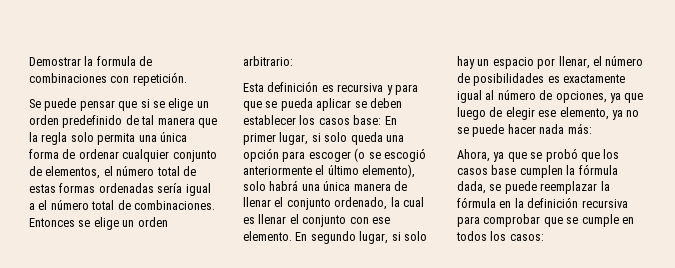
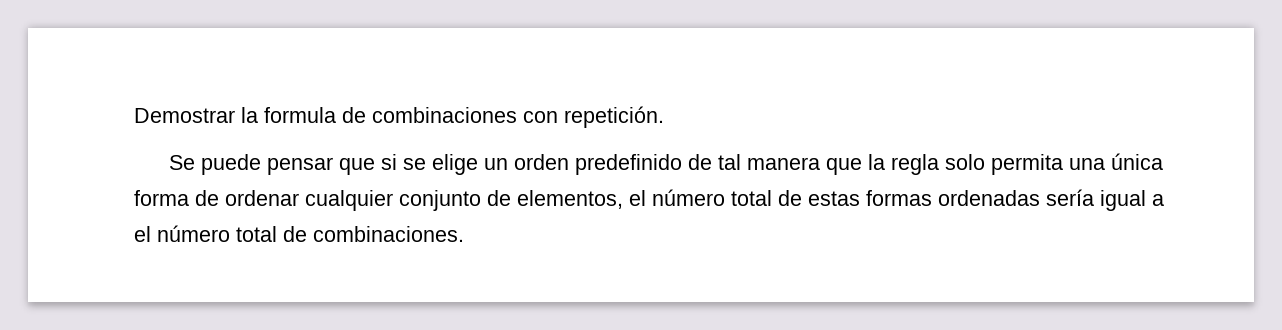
[29,217,168,230] [243,56,293,66] [243,81,418,95] [243,98,402,111] [243,115,397,125] [243,132,404,145] [243,148,426,162] [243,164,416,178] [243,180,407,191] [243,197,424,210] [243,214,390,227] [243,231,427,244] [457,56,644,69] [457,73,626,86] [457,90,644,103] [457,107,640,120] [457,123,592,137] [457,148,620,162] [457,164,618,178] [457,181,610,194] [457,197,628,208] [457,214,634,227] [456,231,544,241] Entonces se elige un orden arbitrario: // Esta definición es recursiva y para que se pueda aplicar se deben establecer los casos base: En primer lugar, si solo queda una opción para escoger (o se escogió anteriormente el último elemento), solo habrá una única manera de llenar el conjunto ordenado, la cual es llenar el conjunto con ese elemento. En segundo lugar, si solo hay un espacio por llenar, el número de posibilidades es exactamente igual al número de opciones, ya que luego de elegir ese elemento, ya no se puede hacer nada más: // Ahora, ya que se probó que los casos base cumplen la fórmula dada, se puede reemplazar la fórmula en la definición recursiva para comprobar que se cumple en todos los casos: -> (464, 234) none

